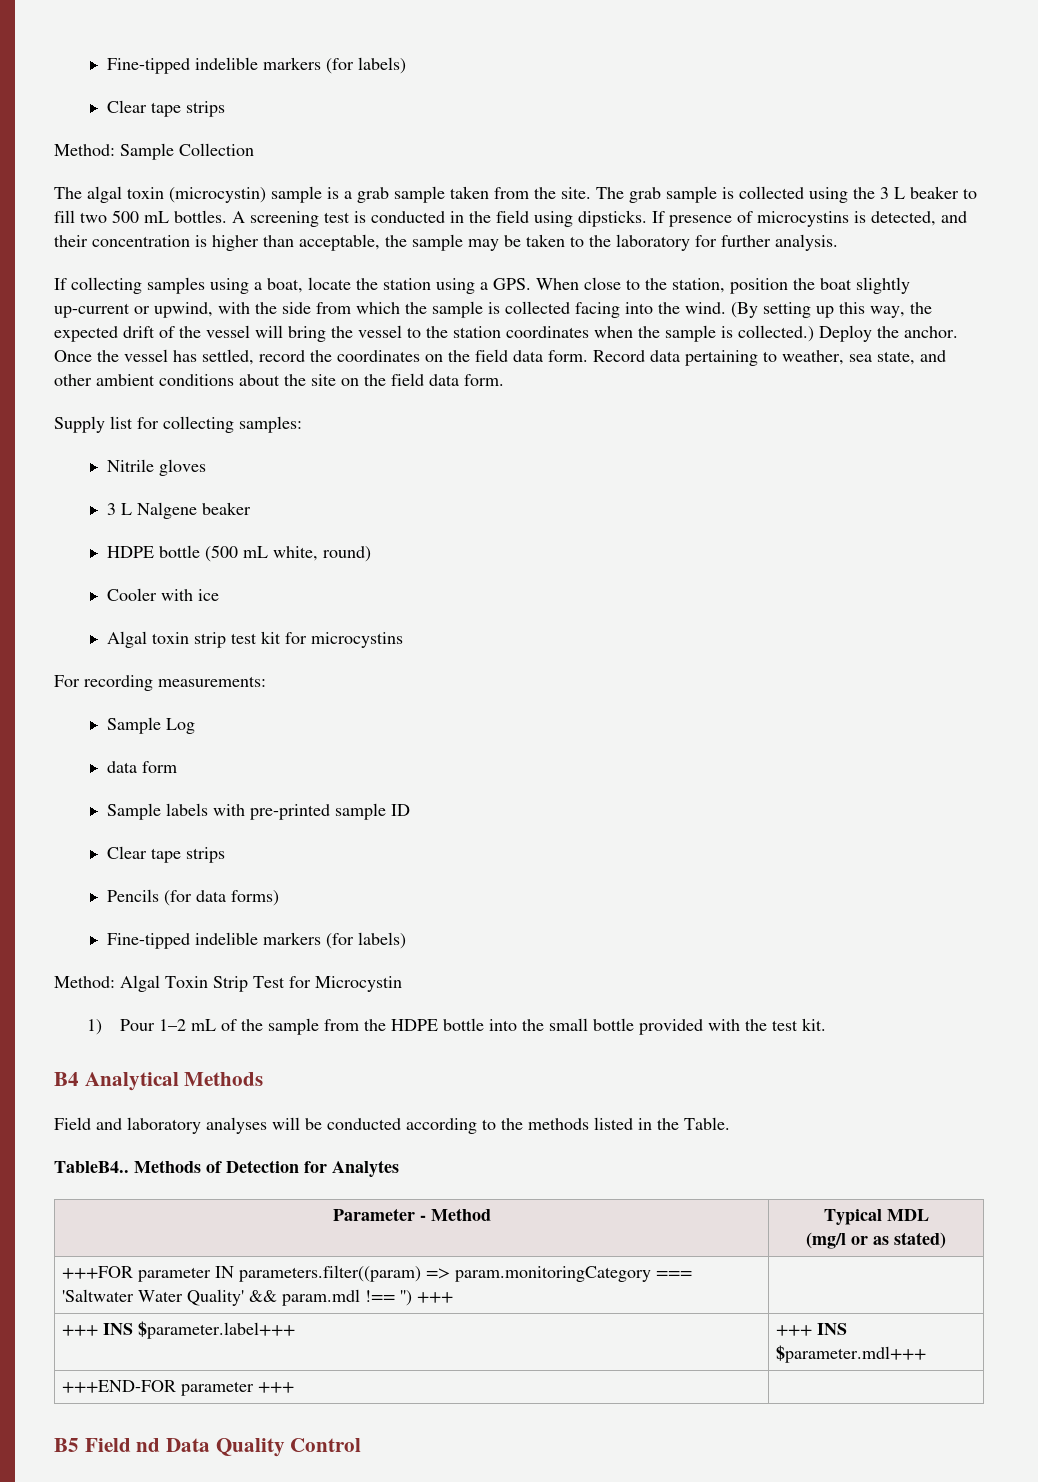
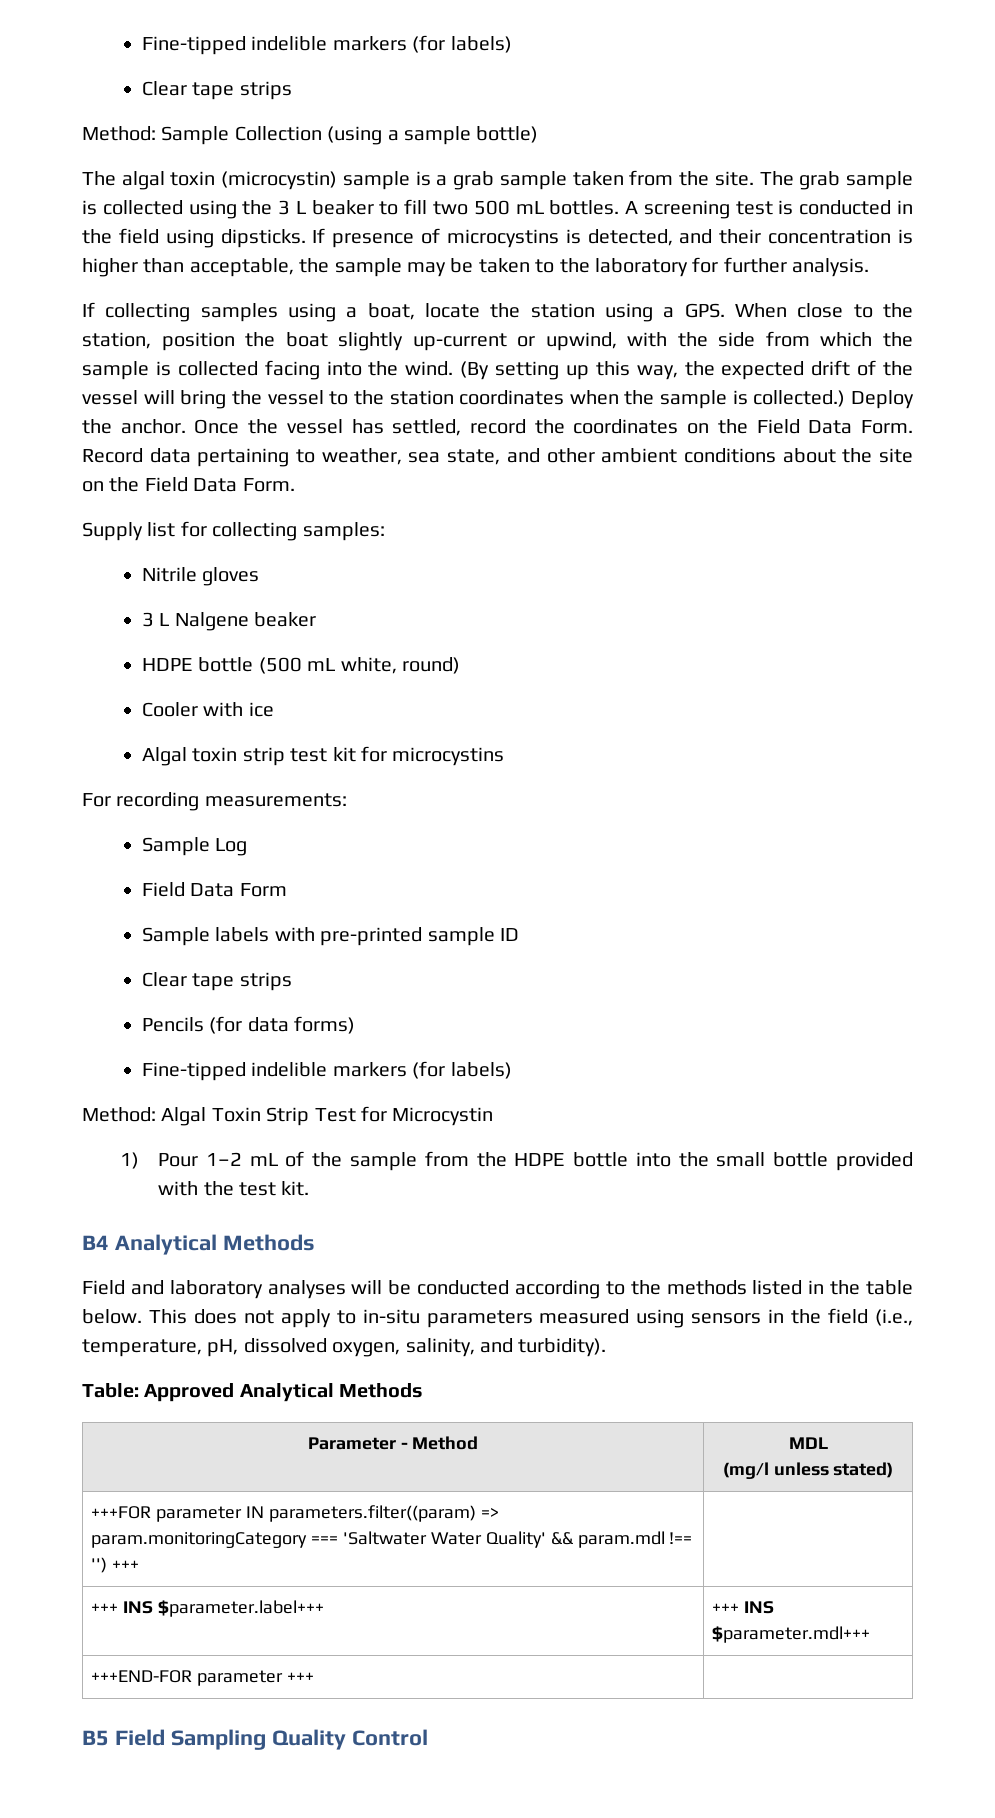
(254, 149) none -> [327,126,539,145] (using a sample bottle)
[475,349,588,362] field data form. -> [756,419,913,434] Field Data Form.
[391,373,504,386] field data form. -> [144,477,295,492] Field Data Form.
[106,761,177,773] data form -> [142,882,287,897] Field Data Form
[684,1117,730,1130] [54,1160,399,1177] Table. // TableB4.. Methods of Detection for Analytes -> [866,1280,914,1295] [82,1308,914,1328] [82,1338,607,1357] [82,1383,424,1402] table below. This does not apply to in-situ parameters measured using sensors in the field (i.e., temperature, pH, dissolved oxygen, salinity, and turbidity). // Table: Approved Analytical Methods
[823,1209,882,1225] Typical -> (479, 1443) none
[851,1236,889,1245] or as -> [773,1462,829,1476] unless
[136,1438,211,1452] nd Data -> [170,1729,266,1750] Sampling

